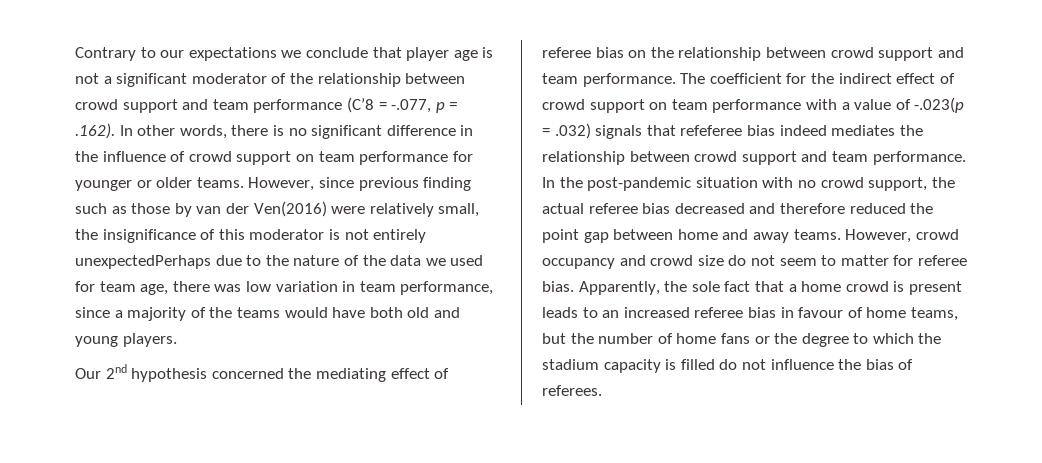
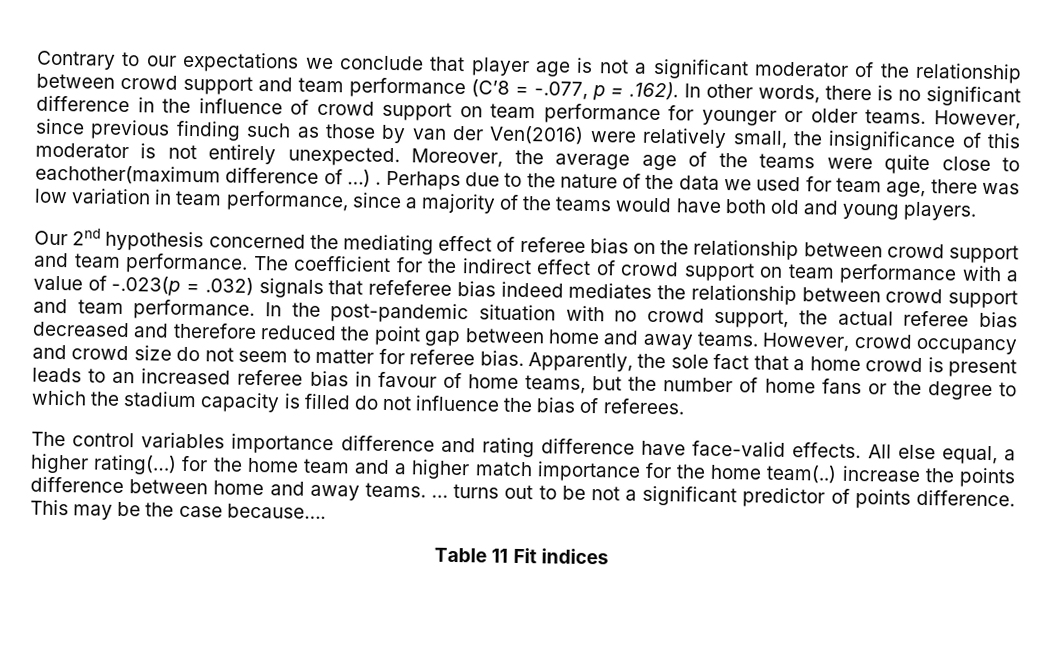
[75,255,211,269] unexpectedPerhaps -> [287,146,1021,175] [35,164,461,191] unexpected. Moreover, the average age of the teams were quite close to eachother(maximum difference of …) . Perhaps
(602, 390) none -> [31,431,1016,465] [30,453,1016,488] [30,476,1015,509] [30,499,326,520] [434,547,609,565] // The control variables importance difference and rating difference have face-valid effects. All else equal, a higher rating(…) for the home team and a higher match importance for the home team(..) increase the points difference between home and away teams. … turns out to be not a significant predictor of points difference. This may be the case because…. // Table 11 Fit indices

